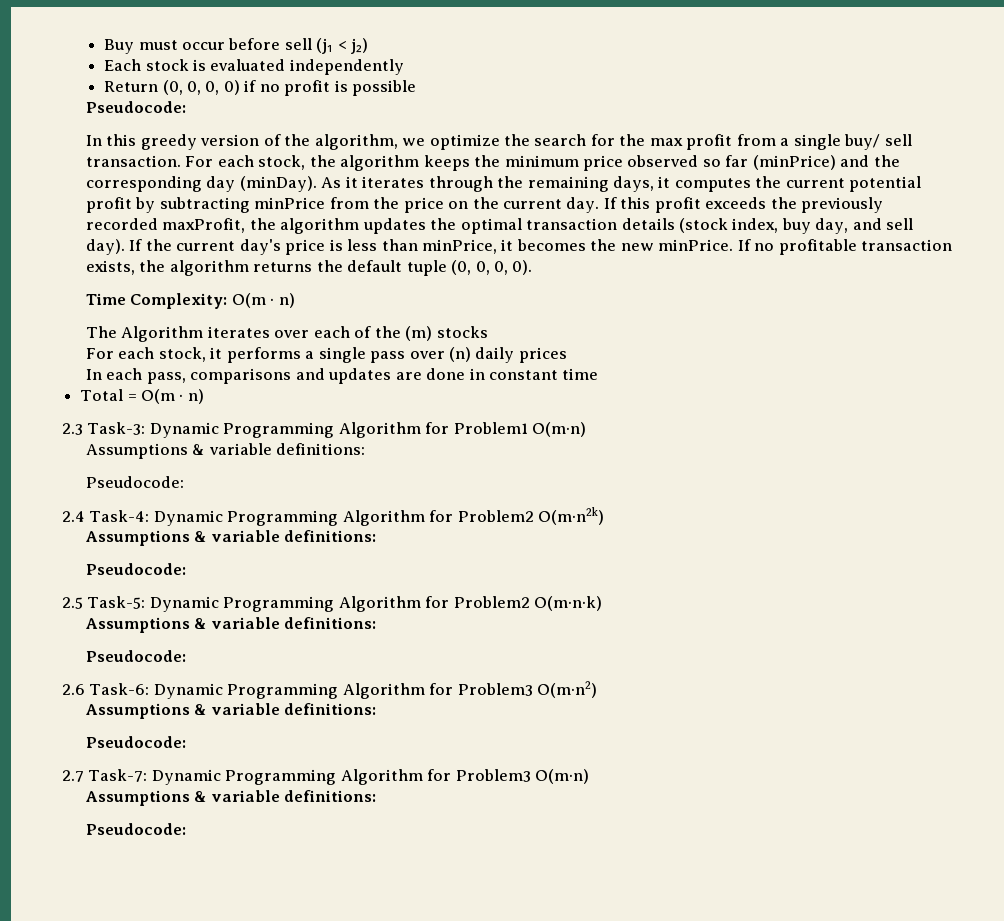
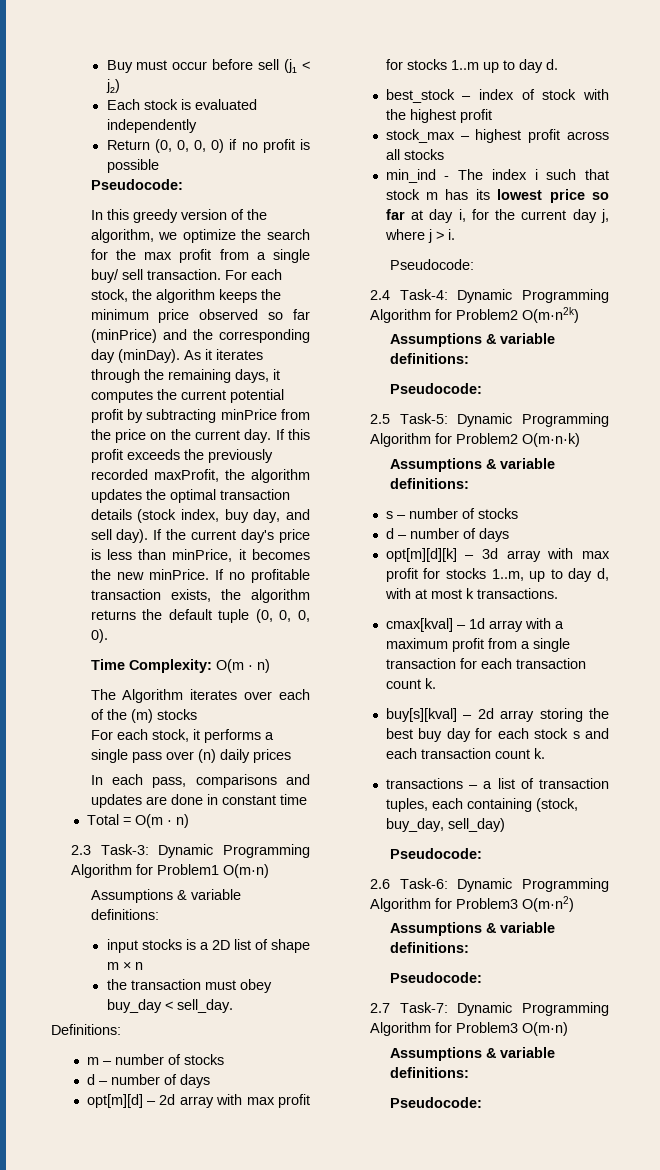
(366, 449) none -> [106,939,310,953] [106,961,143,970] [106,979,272,993] [106,999,233,1013] [51,1024,121,1035] [86,1054,224,1065] [86,1074,210,1088] [86,1094,310,1108] [385,59,558,73] [385,89,609,103] [385,109,492,123] [385,129,609,143] [385,149,444,160] [385,169,609,183] [385,189,609,203] [385,209,609,223] [384,229,455,243] // input stocks is a 2D list of shape m × n // the transaction must obey buy_day < sell_day. // Definitions: // m – number of stocks // d – number of days // opt[m][d] – 2d array with max profit for stocks 1..m up to day d. // best_stock – index of stock with the highest profit // stock_max – highest profit across all stocks // min_ind - The index i such that stock m has its lowest price so far at day i, for the current day j, where j > i.
(377, 623) none -> [385,508,518,519] [385,528,509,542] [385,548,610,562] [385,568,609,582] [384,588,558,599] [385,618,564,632] [385,638,570,652] [385,658,586,669] [385,678,436,689] [385,708,609,722] [385,728,609,742] [385,748,545,759] [385,778,609,789] [385,798,578,812] [385,818,505,832] // s – number of stocks // d – number of days // opt[m][d][k] – 3d array with max profit for stocks 1..m, up to day d, with at most k transactions. // cmax[kval] – 1d array with a maximum profit from a single transaction for each transaction count k. // buy[s][kval] – 2d array storing the best buy day for each stock s and each transaction count k. // transactions – a list of transaction tuples, each containing (stock, buy_day, sell_day)

